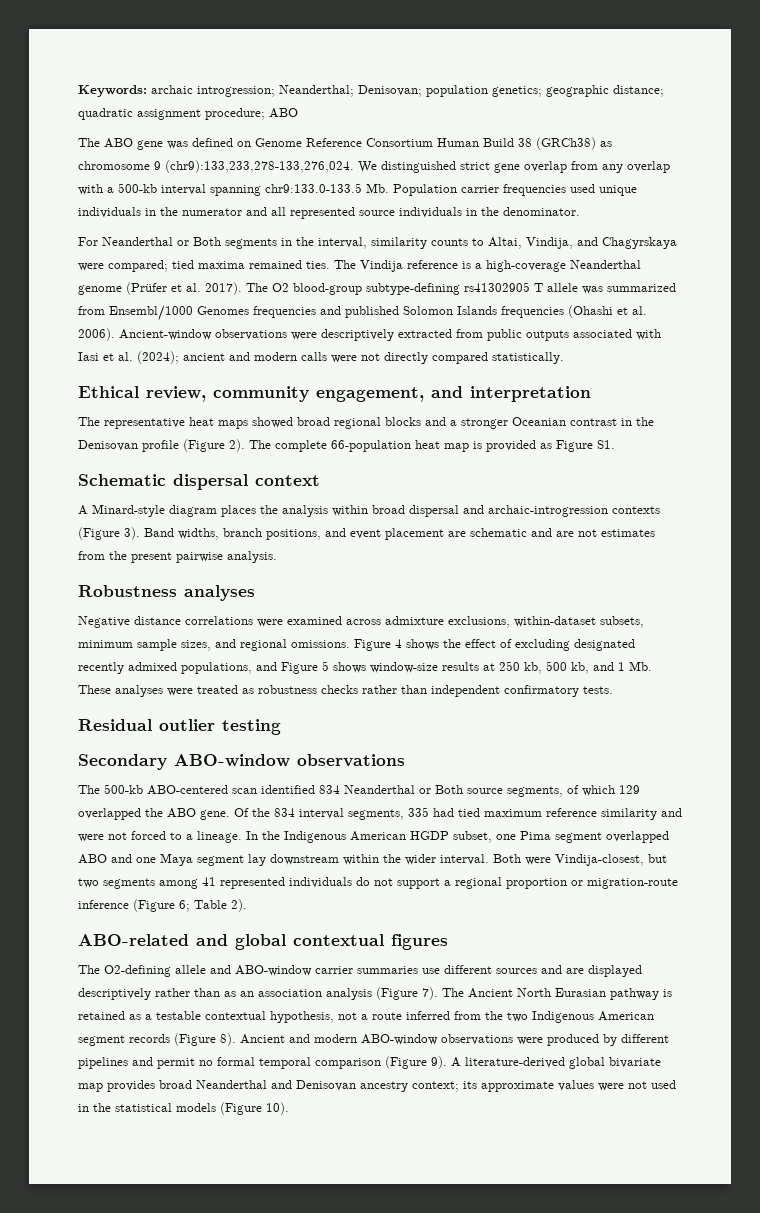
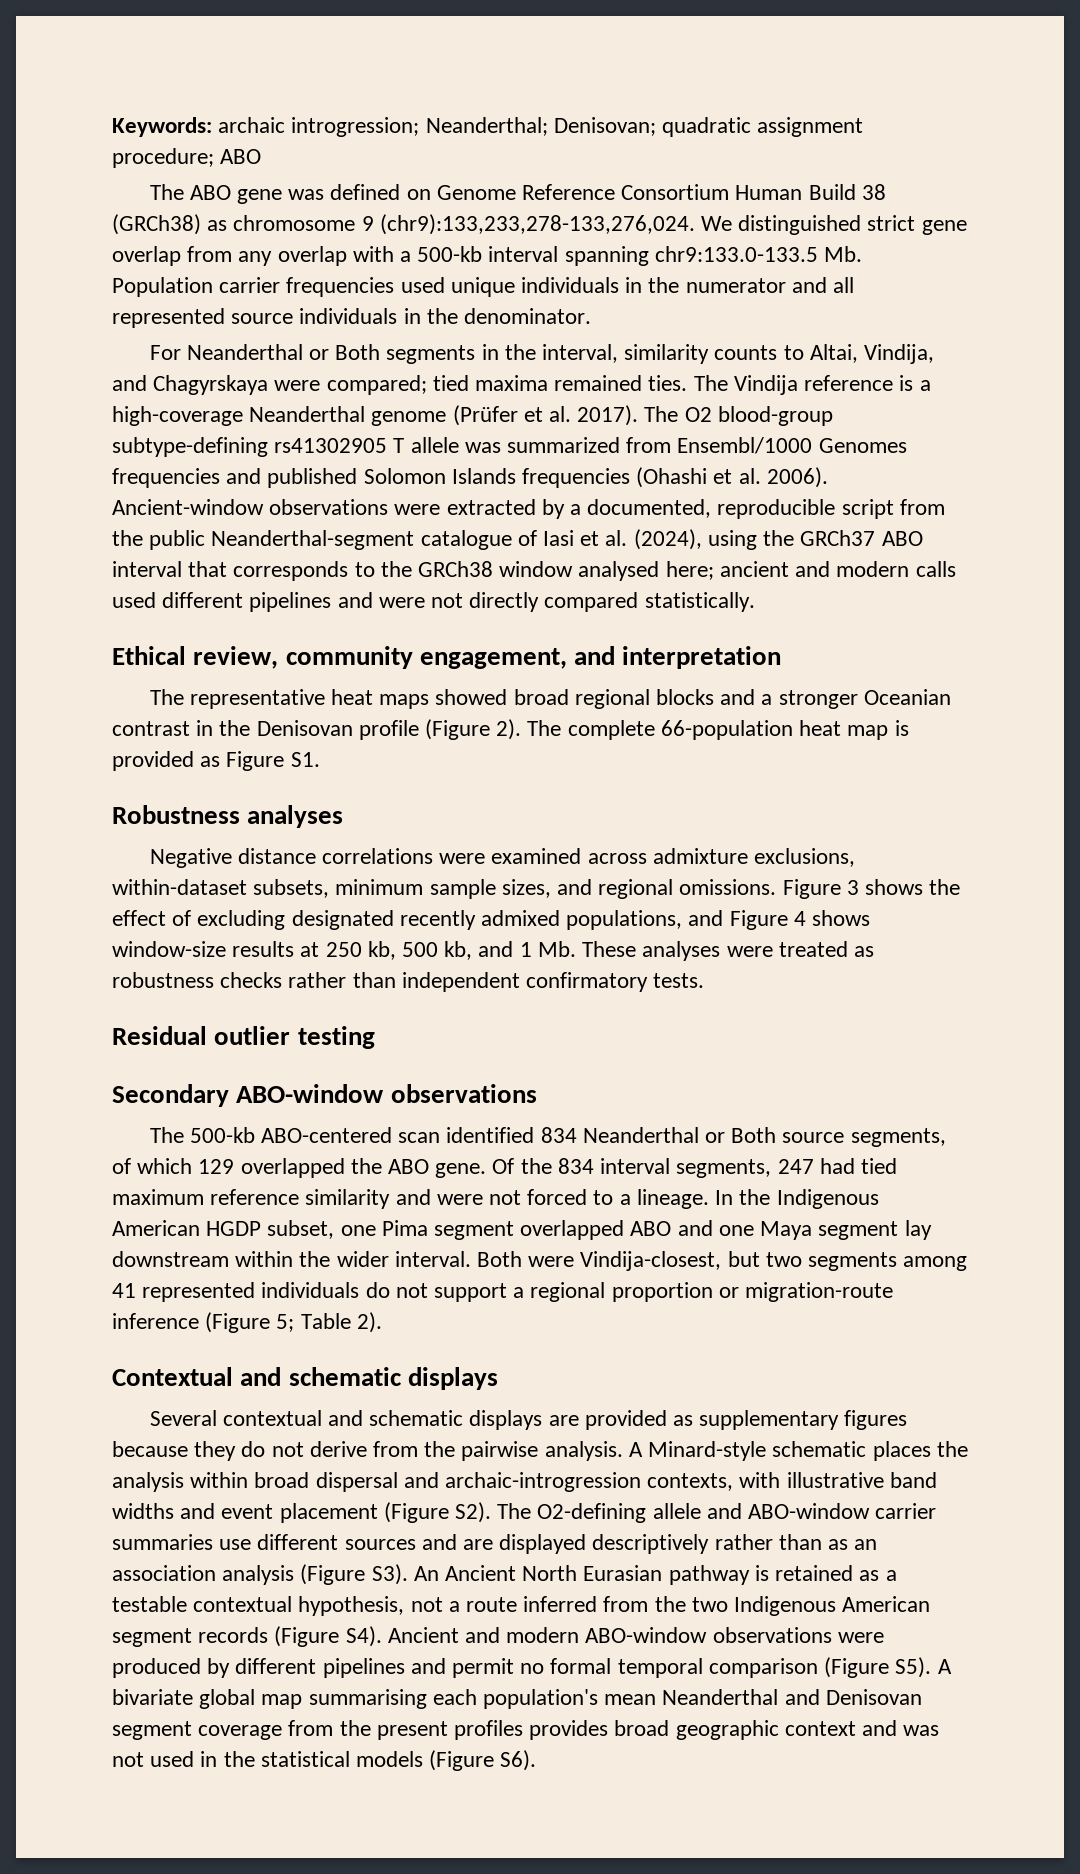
[426,85,664,97] population genetics; geographic distance; -> (656, 126) none
[321,329,661,341] [78,351,327,364] descriptively extracted from public outputs associated with Iasi et al. (2024); ancient and modern calls -> [446,499,945,519] [112,529,923,550] [112,561,956,581] [112,592,373,612] extracted by a documented, reproducible script from the public Neanderthal-segment catalogue of Iasi et al. (2024), using the GRCh37 ABO interval that corresponds to the GRCh38 window analysed here; ancient and modern calls used different pipelines and
[78,474,320,490] [78,504,660,517] [78,527,655,540] [78,551,277,563] // Schematic dispersal context // A Minard-style diagram places the analysis within broad dispersal and archaic-introgression contexts (Figure 3). Band widths, branch positions, and event placement are schematic and are not estimates from the present pairwise analysis. -> (320, 759) none
[395,639,402,648] 4 -> [846,880,859,895] 3
[322,661,329,671] 5 -> [793,911,806,926] 4
[408,807,429,817] 335 -> [777,1159,814,1174] 247
[179,900,190,912] 6; -> [276,1314,295,1332] 5;
[78,934,448,950] ABO-related and global contextual figures // -> [112,1367,498,1390] [149,1410,908,1430] [112,1441,968,1461] [112,1472,937,1492] [112,1502,492,1523] Contextual and schematic displays // Several contextual and schematic displays are provided as supplementary figures because they do not derive from the pairwise analysis. A Minard-style schematic places the analysis within broad dispersal and archaic-introgression contexts, with illustrative band widths and event placement (Figure S2).
[422,987,464,1000] 7). The -> [371,1564,439,1585] S3). An
[220,1033,236,1046] 8). -> [345,1626,382,1647] S4).
[431,1056,661,1069] [78,1080,624,1092] 9). A literature-derived global bivariate map provides broad Neanderthal and Denisovan ancestry context; its approximate values were -> [895,1657,952,1678] [112,1689,922,1709] [112,1720,940,1740] S5). A bivariate global map summarising each population's mean Neanderthal and Denisovan segment coverage from the present profiles provides broad geographic context and was
[266,1102,289,1115] 10). -> [500,1750,537,1771] S6).

